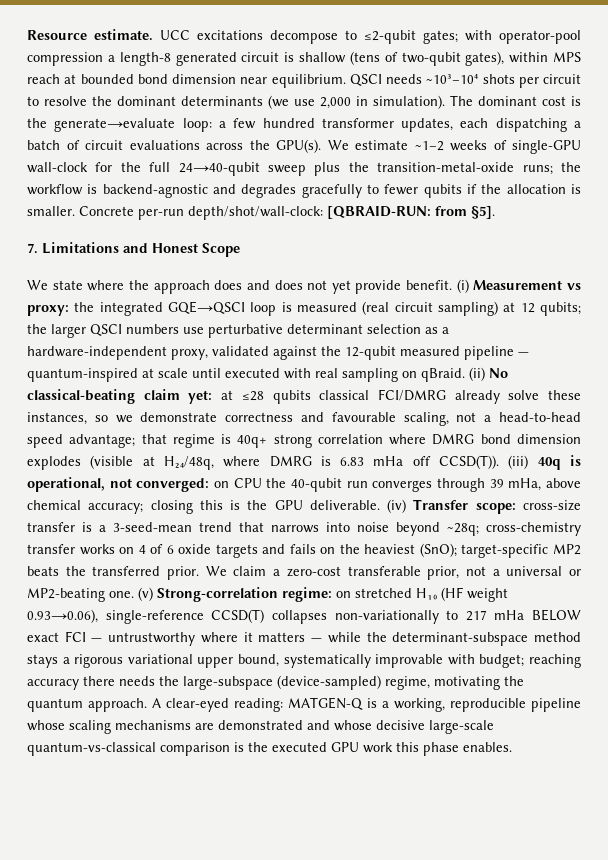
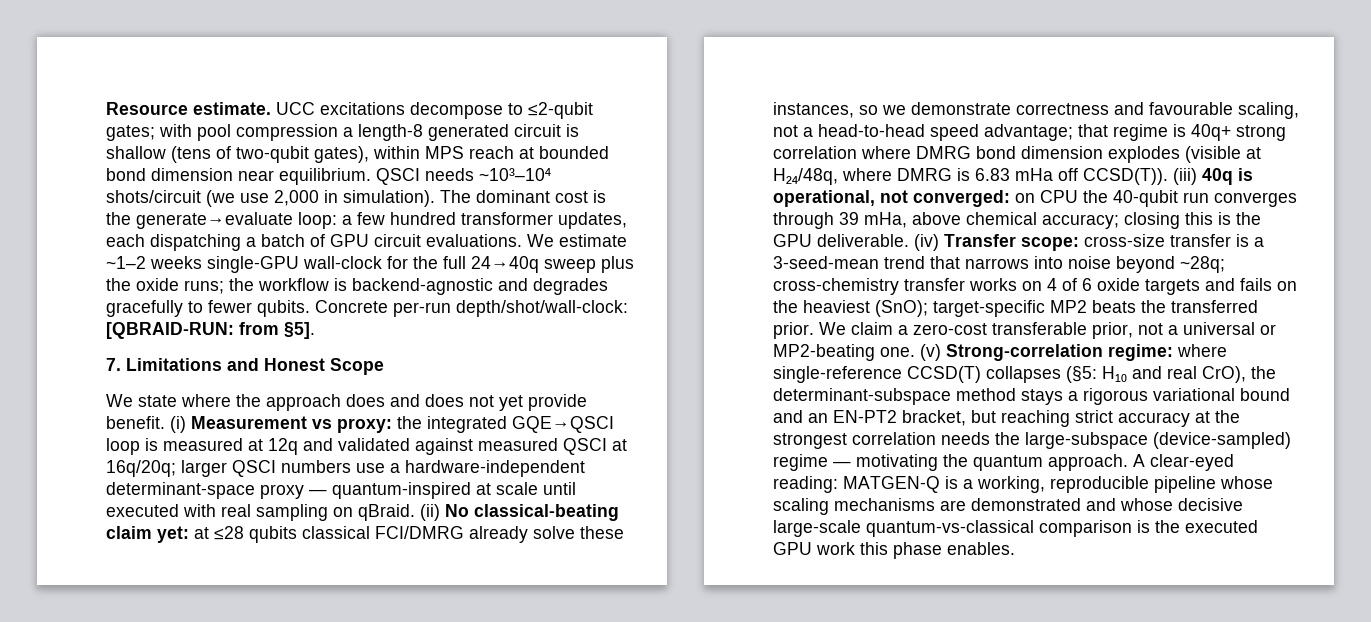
[499,30,581,44] operator-pool -> [197,124,231,141] pool
[482,74,581,88] [27,96,263,106] shots per circuit to resolve the dominant determinants -> [106,190,201,203] shots/circuit
[85,139,321,153] circuit evaluations across the GPU(s). -> [330,234,522,247] GPU circuit evaluations.
[493,140,507,150] of -> (202, 262) none
[178,162,260,176] 24→40-qubit -> [471,256,539,273] 24→40q
[377,162,515,172] transition-metal-oxide -> [136,278,179,291] oxide
[423,184,581,198] [27,206,75,216] qubits if the allocation is smaller. -> [257,300,310,317] qubits.
[362,301,581,316] [27,324,449,338] [27,346,514,360] (real circuit sampling) at 12 qubits; the larger QSCI numbers use perturbative determinant selection as a hardware-independent proxy, validated against the 12-qubit measured pipeline -> [248,438,627,455] [106,460,585,477] [106,482,304,499] at 12q and validated against measured QSCI at 16q/20q; larger QSCI numbers use a hardware-independent determinant-space proxy
[336,587,508,602] [27,609,581,624] [27,631,361,646] on stretched H₁₀ (HF weight 0.93→0.06), single-reference CCSD(T) collapses non-variationally to 217 mHa BELOW exact FCI — untrustworthy where it matters — while -> [1177,344,1227,357] [773,366,1246,383] where single-reference CCSD(T) collapses (§5: H₁₀ and real CrO),
[197,654,582,668] [27,676,115,690] upper bound, systematically improvable with budget; reaching accuracy there -> [1240,388,1290,401] [773,410,1240,427] [773,432,936,449] bound and an EN-PT2 bracket, but reaching strict accuracy at the strongest correlation
[385,676,430,690] regime, -> [773,454,851,471] regime —

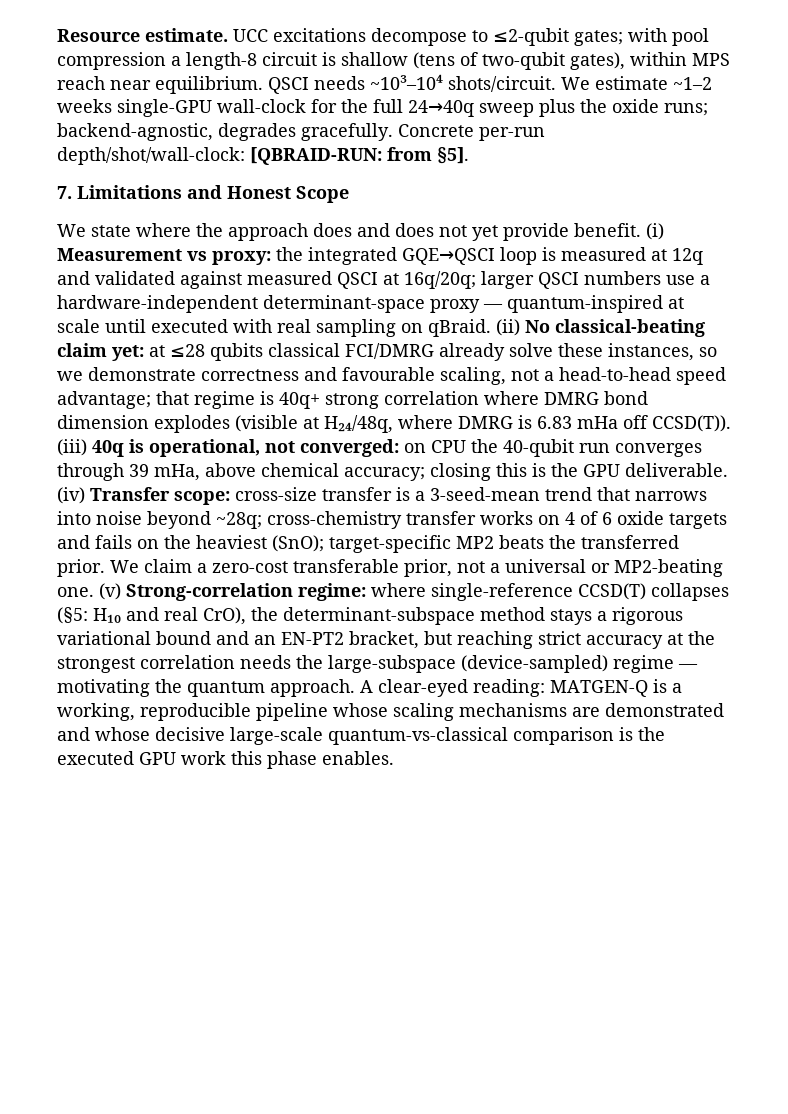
[428,124,509,141] generated -> (257, 61) none
[519,146,609,159] [106,168,233,181] at bounded bond dimension -> (105, 83) none
[106,190,606,207] [106,212,627,229] [106,234,522,251] shots/circuit (we use 2,000 in simulation). The dominant cost is the generate→evaluate loop: a few hundred transformer updates, each dispatching a batch of GPU circuit evaluations. -> [448,76,556,92] shots/circuit.
[229,278,608,295] [106,300,310,317] the workflow is backend-agnostic and degrades gracefully to fewer qubits. -> [57,123,393,141] backend-agnostic, degrades gracefully.

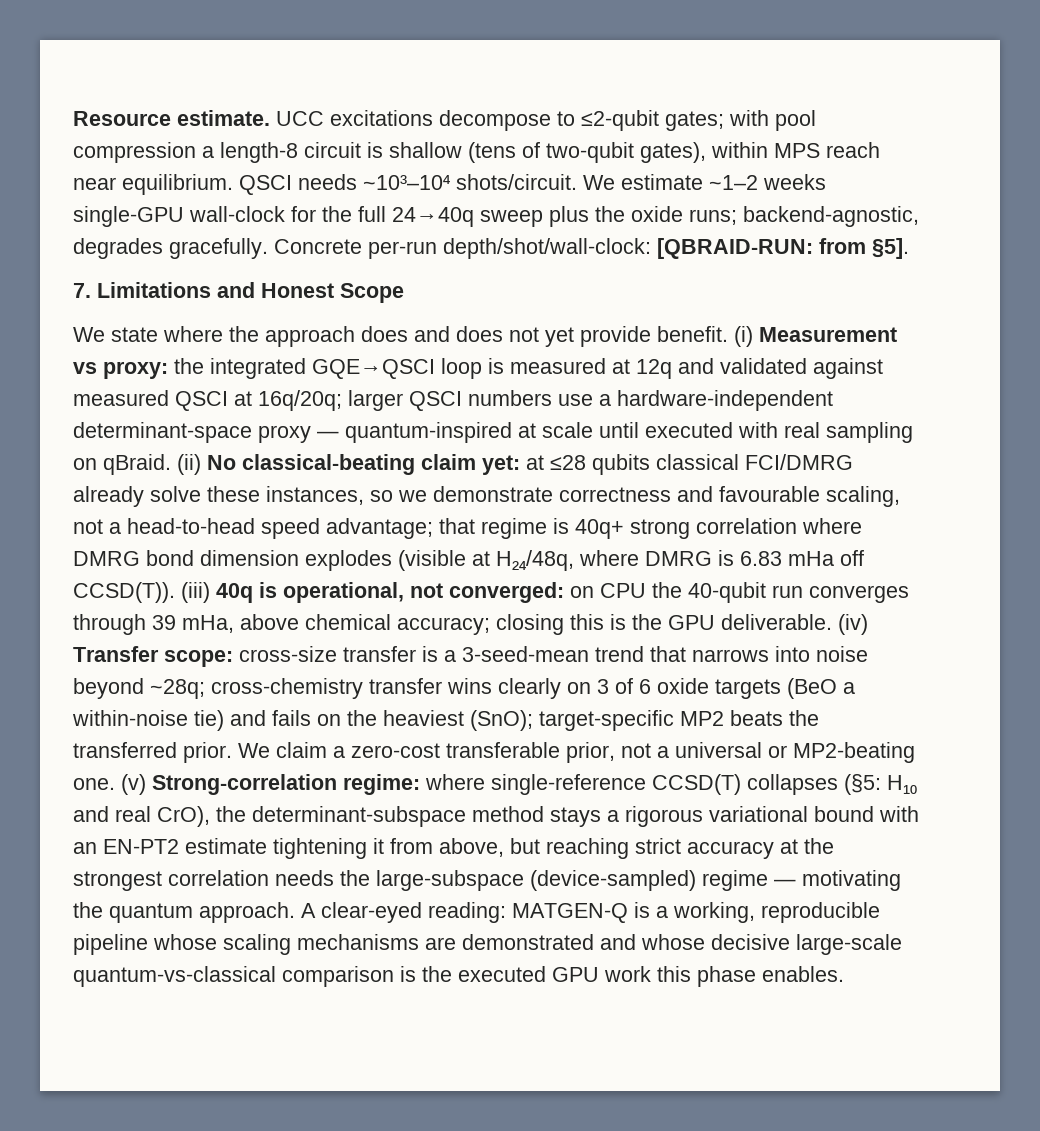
[480,511,727,529] works on 4 of 6 oxide targets -> [447,678,855,699] [72,710,224,731] wins clearly on 3 of 6 oxide targets (BeO a within-noise tie)
[216,631,249,645] and -> [879,806,919,822] with
[349,631,419,649] bracket, -> [185,838,504,859] estimate tightening it from above,

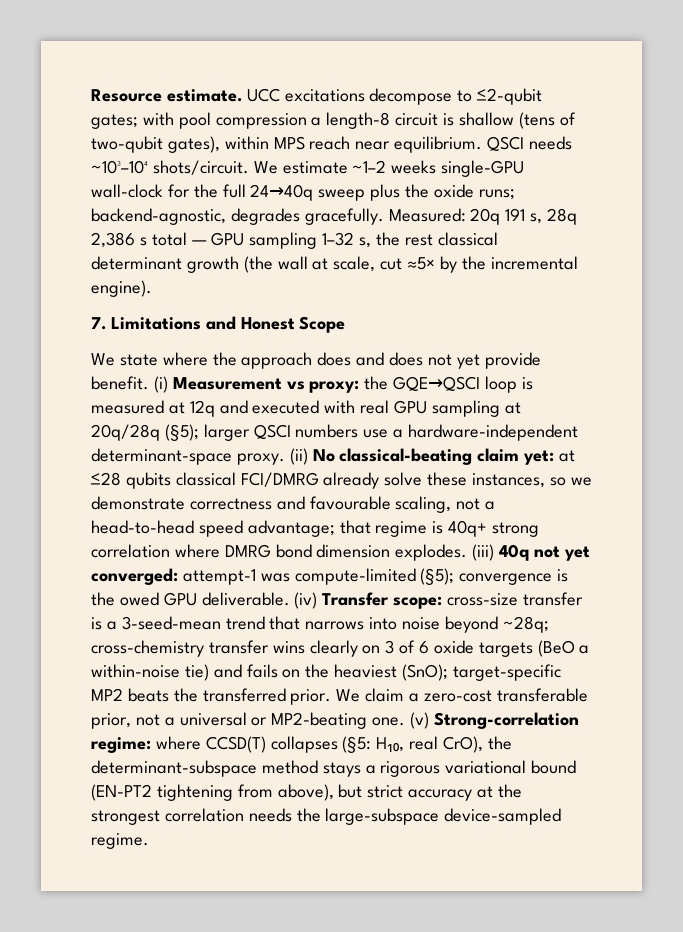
[274,238,909,259] Concrete per-run depth/shot/wall-clock: [QBRAID-RUN: from §5]. -> [388,208,578,225] [91,232,498,249] [91,256,578,273] [91,280,152,297] Measured: 20q 191 s, 28q 2,386 s total — GPU sampling 1–32 s, the rest classical determinant growth (the wall at scale, cut ≈5× by the incremental engine).
[210,358,306,379] integrated -> (389, 383) none
[720,358,883,379] [73,390,342,411] validated against measured QSCI at 16q/20q; -> [252,400,521,417] [91,424,199,441] executed with real GPU sampling at 20q/28q (§5);
[258,422,913,443] [73,454,171,475] proxy — quantum-inspired at scale until executed with real sampling on qBraid. -> [236,453,285,465] proxy.
[305,550,864,571] [73,582,909,603] [73,614,662,635] explodes (visible at H₂₄/48q, where DMRG is 6.83 mHa off CCSD(T)). (iii) 40q is operational, not converged: on CPU the 40-qubit run converges through 39 mHa, above chemical accuracy; closing this is the -> [395,544,590,561] [91,568,569,585] [91,592,159,606] explodes. (iii) 40q not yet converged: attempt-1 was compute-limited (§5); convergence is the owed
[491,774,646,795] single-reference -> (201, 743) none
[887,775,917,794] [73,806,109,822] H₁₀ and -> [376,737,405,752] H₁₀,
[879,806,919,822] [73,838,629,859] with an EN-PT2 estimate tightening it from above, but reaching -> [91,784,363,801] (EN-PT2 tightening from above), but
[530,870,901,891] [73,902,880,923] [73,934,902,955] [73,966,844,987] (device-sampled) regime — motivating the quantum approach. A clear-eyed reading: MATGEN-Q is a working, reproducible pipeline whose scaling mechanisms are demonstrated and whose decisive large-scale quantum-vs-classical comparison is the executed GPU work this phase enables. -> [444,808,562,825] [91,833,149,849] device-sampled regime.

